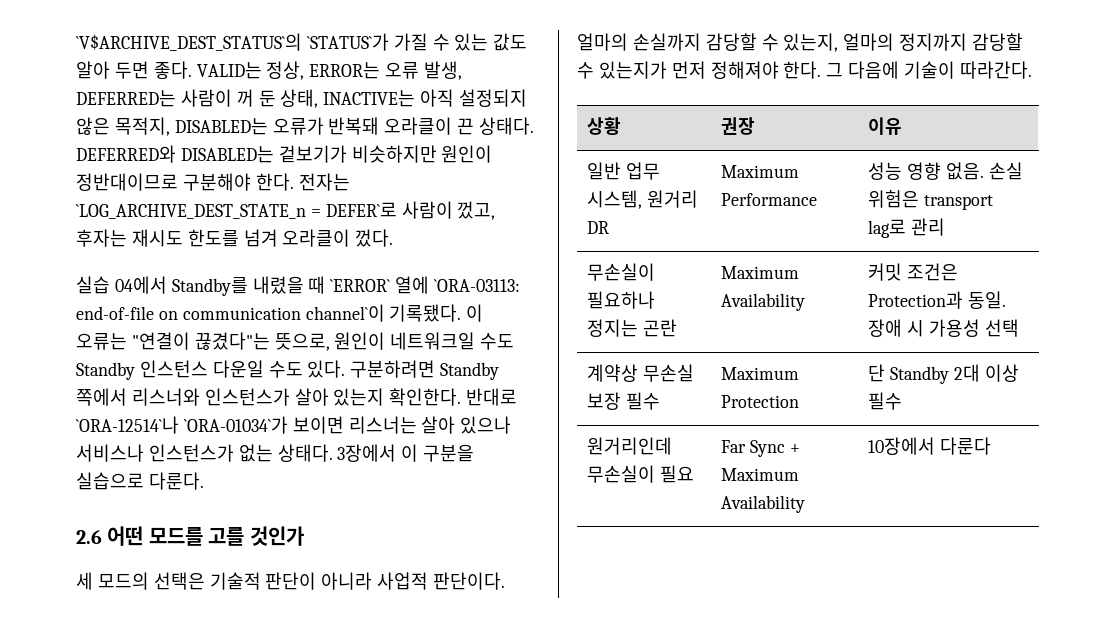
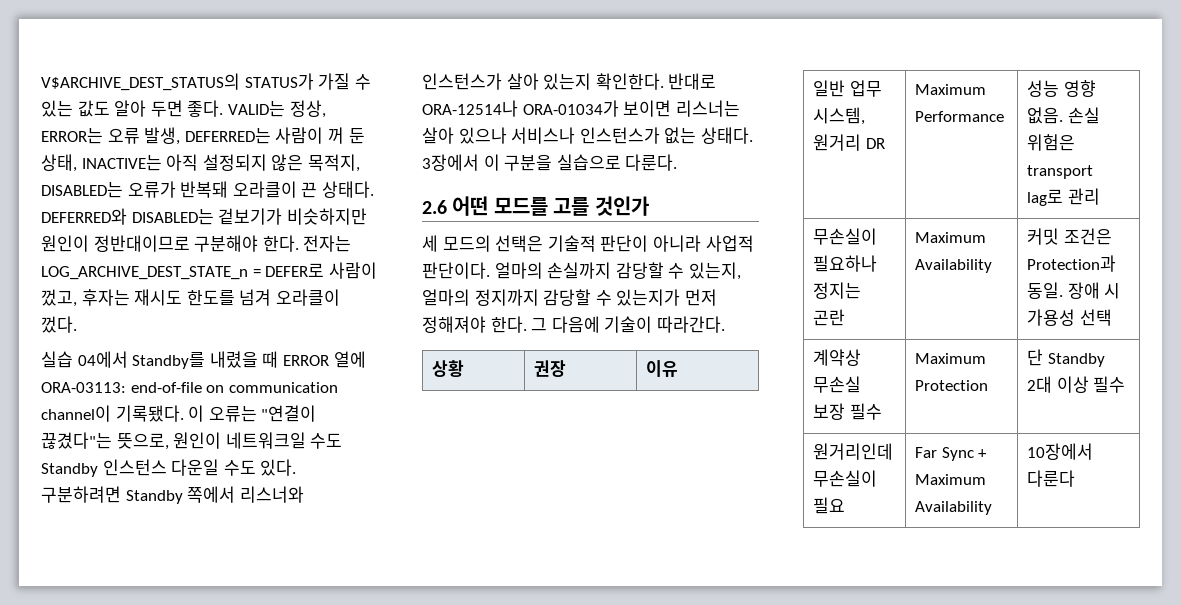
[76,33,389,51] `V$ARCHIVE_DEST_STATUS`의 `STATUS`가 -> [41,73,314,91] V$ARCHIVE_DEST_STATUS의 STATUS가
[76,202,397,219] `LOG_ARCHIVE_DEST_STATE_n = DEFER`로 -> [41,263,325,280] LOG_ARCHIVE_DEST_STATE_n = DEFER로
[330,276,521,294] `ERROR` 열에 `ORA-03113: -> [282,351,366,368] [41,382,126,393] ERROR 열에 ORA-03113:
[305,304,385,322] channel`이 -> [41,405,111,422] channel이
[76,416,288,434] `ORA-12514`나 `ORA-01034`가 -> [422,100,619,117] ORA-12514나 ORA-01034가

